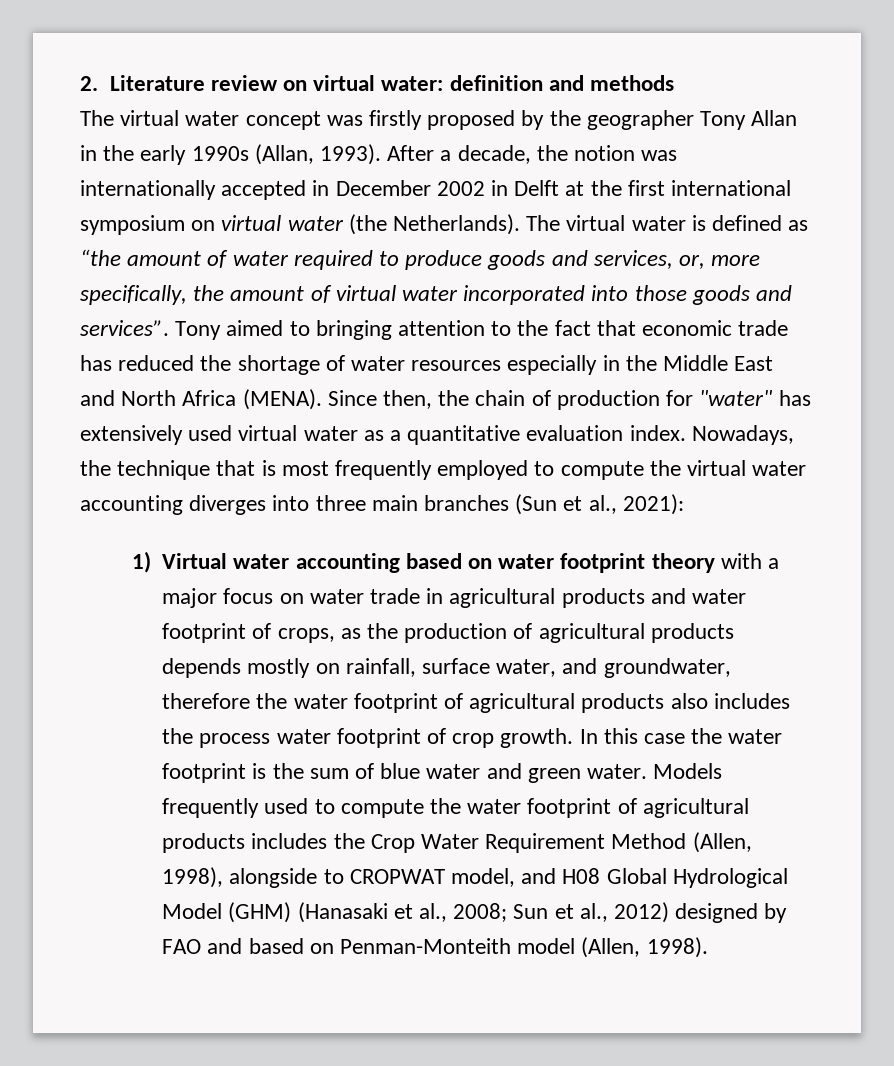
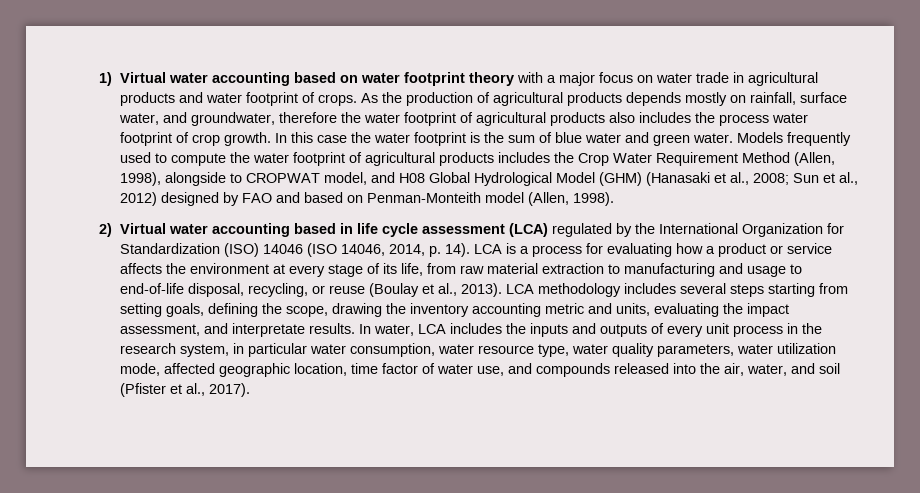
[80,75,674,91] [80,110,798,130] [80,144,678,165] [80,180,792,200] [80,214,809,235] [80,249,761,270] [80,285,793,305] [80,320,789,340] [80,355,774,375] [80,389,811,410] [80,425,794,445] [80,460,807,480] [80,494,684,515] 2. Literature review on virtual water: definition and methods // The virtual water concept was firstly proposed by the geographer Tony Allan in the early 1990s (Allan, 1993). After a decade, the notion was internationally accepted in December 2002 in Delft at the first international symposium on virtual water (the Netherlands). The virtual water is defined as “the amount of water required to produce goods and services, or, more specifically, the amount of virtual water incorporated into those goods and services”. Tony aimed to bringing attention to the fact that economic trade has reduced the shortage of water resources especially in the Middle East and North Africa (MENA). Since then, the chain of production for "water" has extensively used virtual water as a quantitative evaluation index. Nowadays, the technique that is most frequently employed to compute the virtual water accounting diverges into three main branches (Sun et al., 2021): // -> (99, 79) none
[277,628,361,643] crops, as -> [318,93,379,106] crops. As
(708, 947) none -> [99,223,845,237] [120,243,833,257] [120,263,803,277] [120,283,849,297] [120,303,790,317] [120,323,823,337] [120,343,837,357] [120,363,841,377] [120,383,251,397] // 2) Virtual water accounting based in life cycle assessment (LCA) regulated by the International Organization for Standardization (ISO) 14046 (ISO 14046, 2014, p. 14). LCA is a process for evaluating how a product or service affects the environment at every stage of its life, from raw material extraction to manufacturing and usage to end-of-life disposal, recycling, or reuse (Boulay et al., 2013). LCA methodology includes several steps starting from setting goals, defining the scope, drawing the inventory accounting metric and units, evaluating the impact assessment, and interpretate results. In water, LCA includes the inputs and outputs of every unit process in the research system, in particular water consumption, water resource type, water quality parameters, water utilization mode, affected geographic location, time factor of water use, and compounds released into the air, water, and soil (Pfister et al., 2017).

